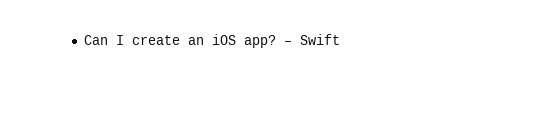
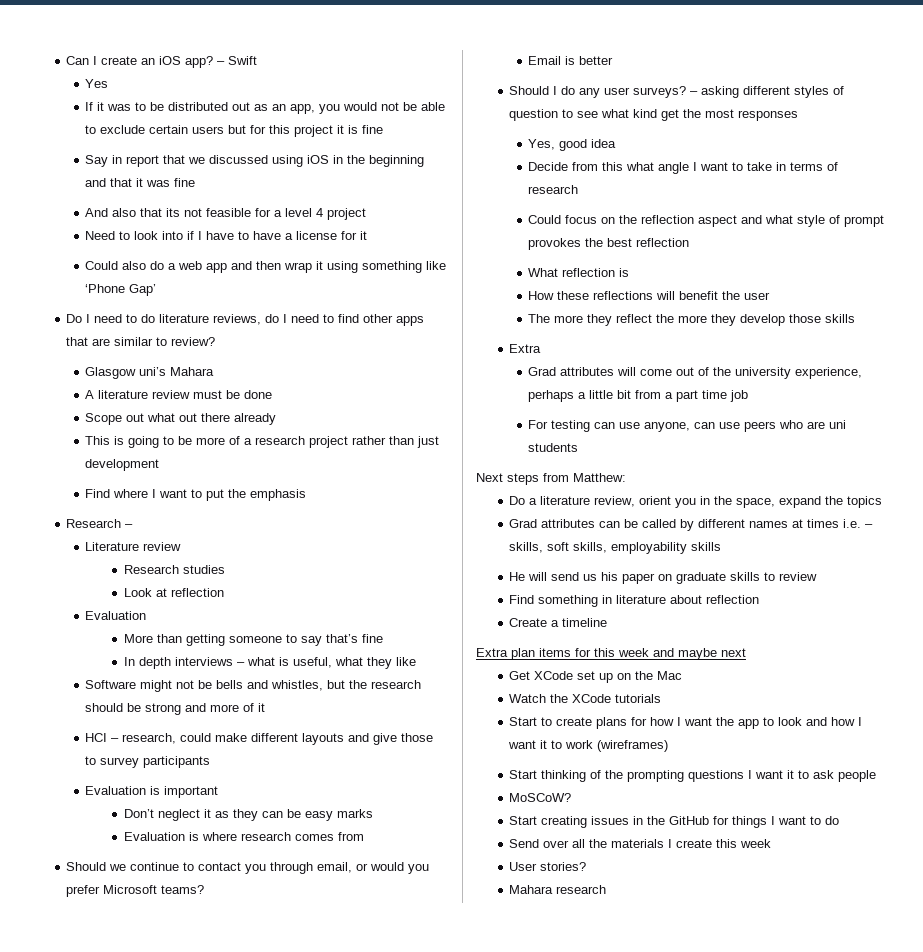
(341, 39) none -> [85,79,109,88] [85,102,446,114] [85,125,384,137] [85,155,425,167] [85,178,196,187] [85,208,367,220] [85,231,368,240] [85,261,447,273] [85,284,157,296] [66,314,425,326] [66,337,216,346] [85,367,215,379] [85,390,273,399] [85,413,277,425] [85,436,440,448] [85,459,160,471] [85,489,307,501] [66,519,134,528] [85,542,182,551] [123,565,225,574] [123,588,224,597] [85,611,147,620] [123,634,383,646] [123,657,416,669] [85,680,422,692] [85,703,266,715] [85,733,434,745] [85,756,211,768] [85,786,219,798] [123,809,373,821] [123,832,364,841] [66,862,430,874] [66,885,205,897] [528,56,614,65] [509,86,845,98] [509,109,799,121] [528,139,617,151] [528,162,839,174] [528,185,579,194] [528,215,885,227] [528,238,690,250] [528,268,630,277] [528,291,771,300] [528,314,856,326] [509,344,542,353] [528,367,863,379] [528,390,749,402] [528,420,847,432] [528,443,579,452] [476,473,626,485] [509,496,883,508] [509,519,874,531] [509,542,722,554] [509,572,818,584] [509,595,760,607] [509,618,608,627] [476,648,746,660] [509,671,683,683] [509,694,662,703] [509,717,863,729] [508,740,669,752] [509,770,877,782] [509,793,572,802] [509,816,840,828] [509,839,772,848] [509,862,587,871] [509,885,607,894] // Yes // If it was to be distributed out as an app, you would not be able to exclude certain users but for this project it is fine // Say in report that we discussed using iOS in the beginning and that it was fine // And also that its not feasible for a level 4 project // Need to look into if I have to have a license for it // Could also do a web app and then wrap it using something like ‘Phone Gap’ // Do I need to do literature reviews, do I need to find other apps that are similar to review? // Glasgow uni’s Mahara // A literature review must be done // Scope out what out there already // This is going to be more of a research project rather than just development // Find where I want to put the emphasis // Research – // Literature review // Research studies // Look at reflection // Evaluation // More than getting someone to say that’s fine // In depth interviews – what is useful, what they like // Software might not be bells and whistles, but the research should be strong and more of it // HCI – research, could make different layouts and give those to survey participants // Evaluation is important // Don’t neglect it as they can be easy marks // Evaluation is where research comes from // Should we continue to contact you through email, or would you prefer Microsoft teams? // Email is better // Should I do any user surveys? – asking different styles of question to see what kind get the most responses // Yes, good idea // Decide from this what angle I want to take in terms of research // Could focus on the reflection aspect and what style of prompt provokes the best reflection // What reflection is // How these reflections will benefit the user // The more they reflect the more they develop those skills // Extra // Grad attributes will come out of the university experience, perhaps a little bit from a part time job // For testing can use anyone, can use peers who are uni students // Next steps from Matthew: // Do a literature review, orient you in the space, expand the topics // Grad attributes can be called by different names at times i.e. – skills, soft skills, employability skills // He will send us his paper on graduate skills to review // Find something in literature about reflection // Create a timeline // Extra plan items for this week and maybe next // Get XCode set up on the Mac // Watch the XCode tutorials // Start to create plans for how I want the app to look and how I want it to work (wireframes) // Start thinking of the prompting questions I want it to ask people // MoSCoW? // Start creating issues in the GitHub for things I want to do // Send over all the materials I create this week // User stories? // Mahara research

